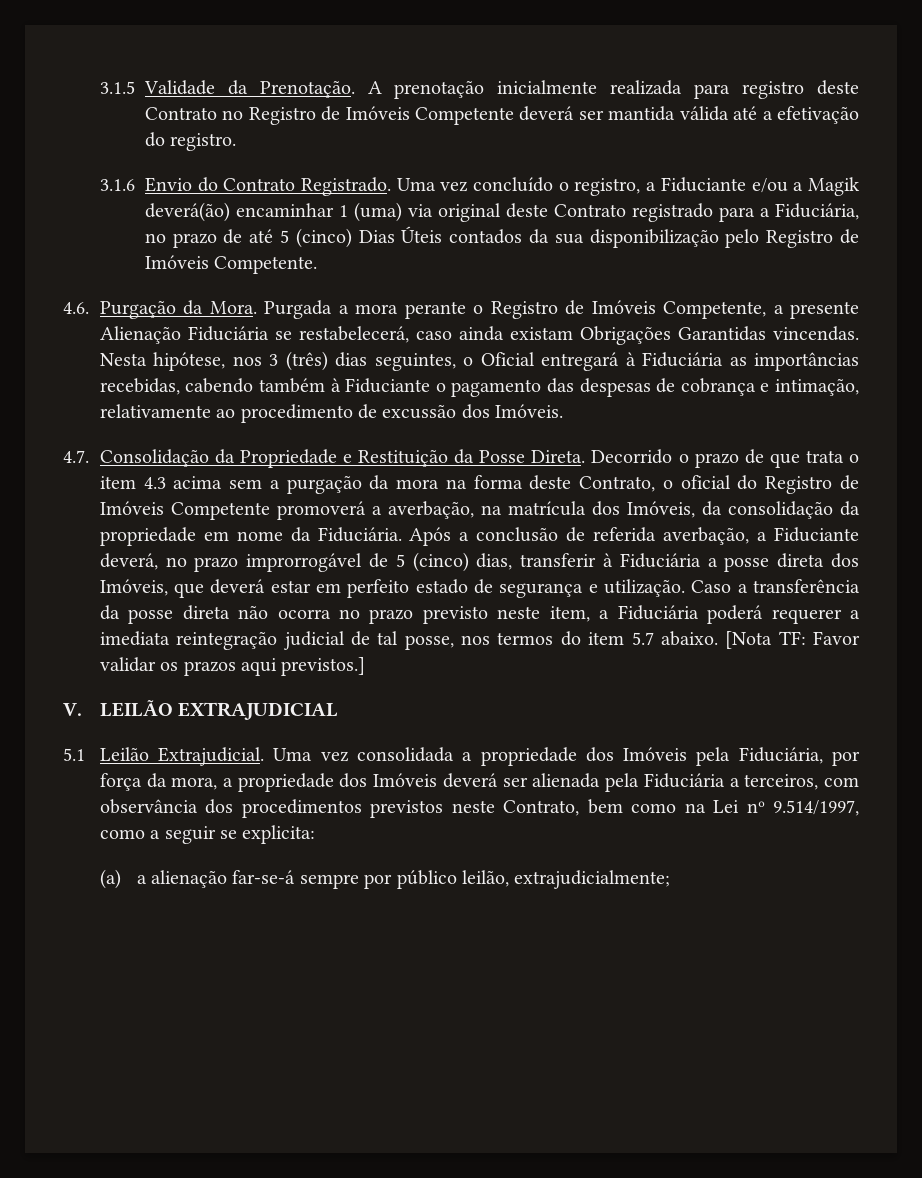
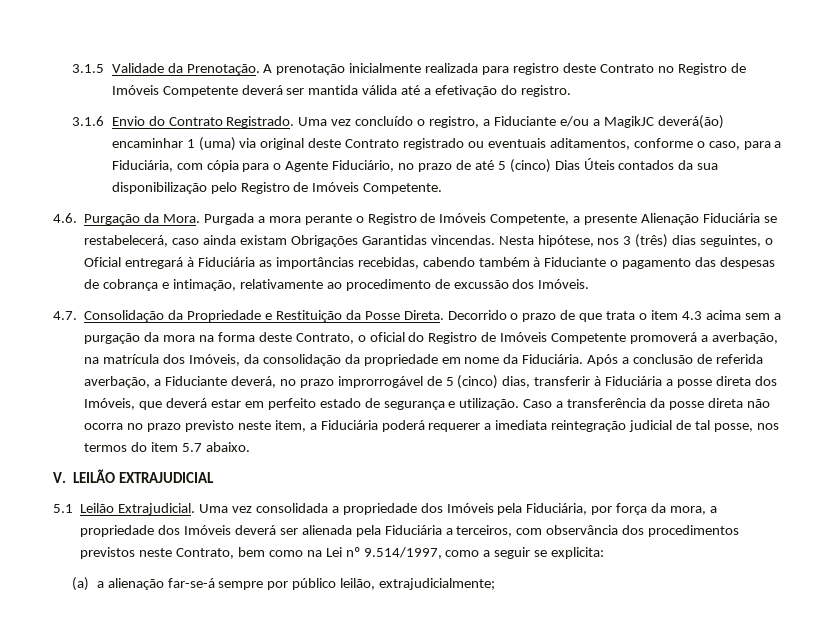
[808,177,860,196] Magik -> [603,116,654,128] MagikJC
[718,203,859,222] para a Fiduciária, -> [468,138,782,150] [111,160,395,172] ou eventuais aditamentos, conforme o caso, para a Fiduciária, com cópia para o Agente Fiduciário,
[725,631,860,649] [99,657,366,676] [Nota TF: Favor validar os prazos aqui previstos.] -> (250, 447) none

